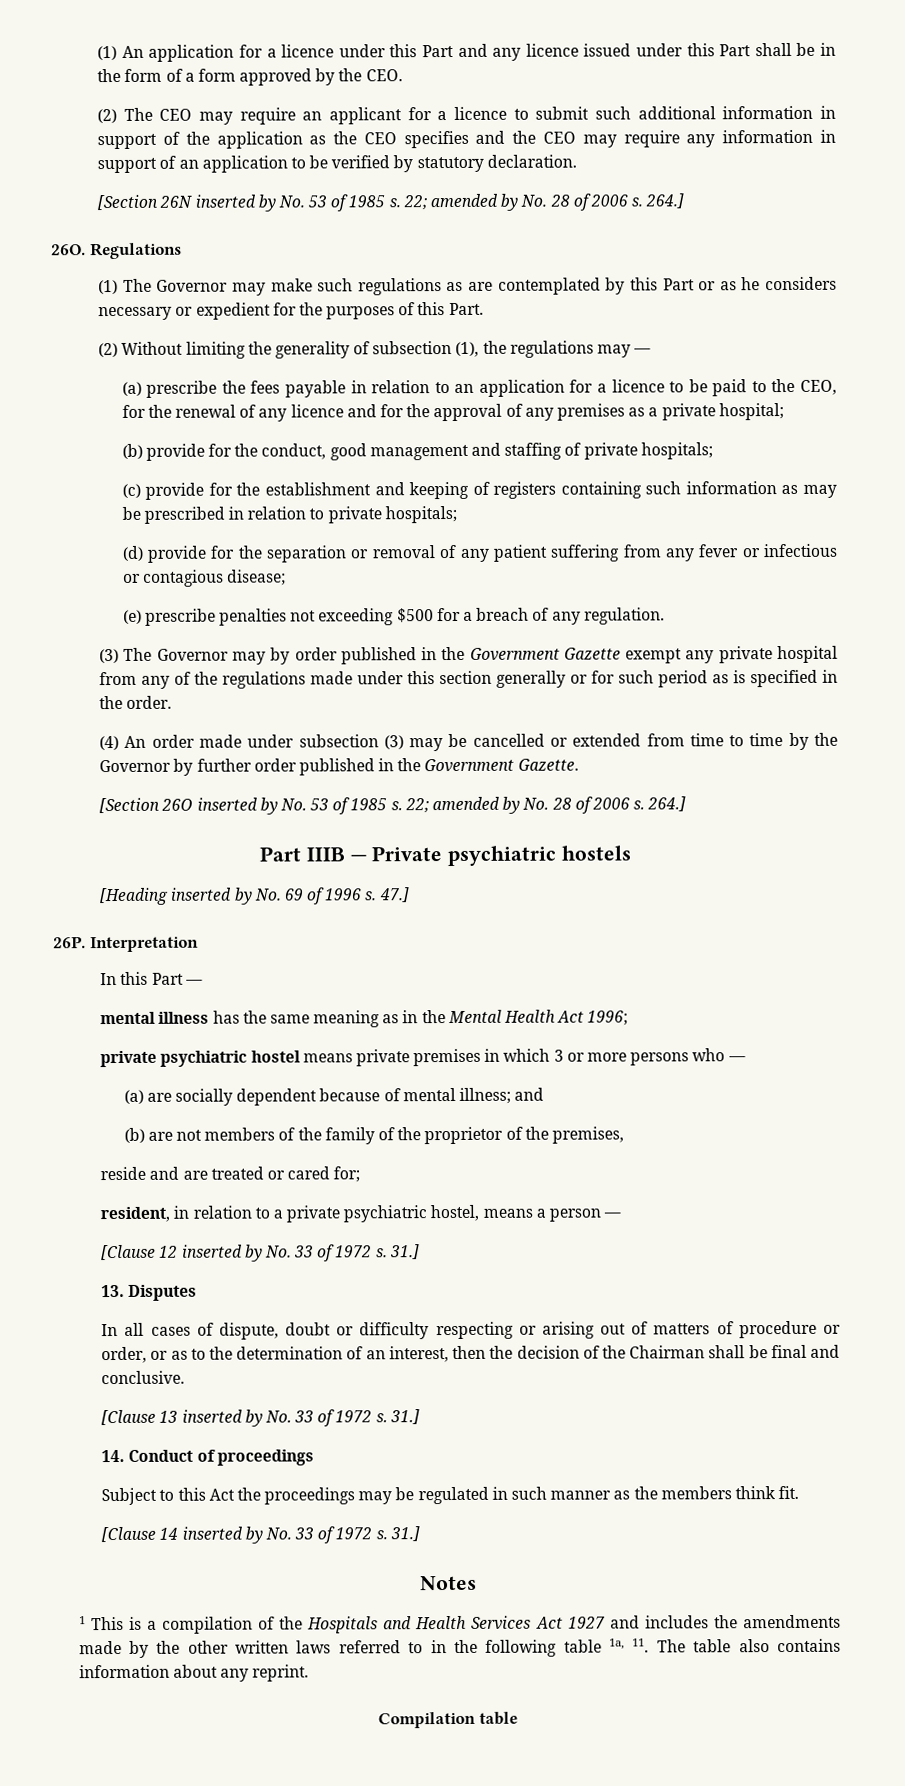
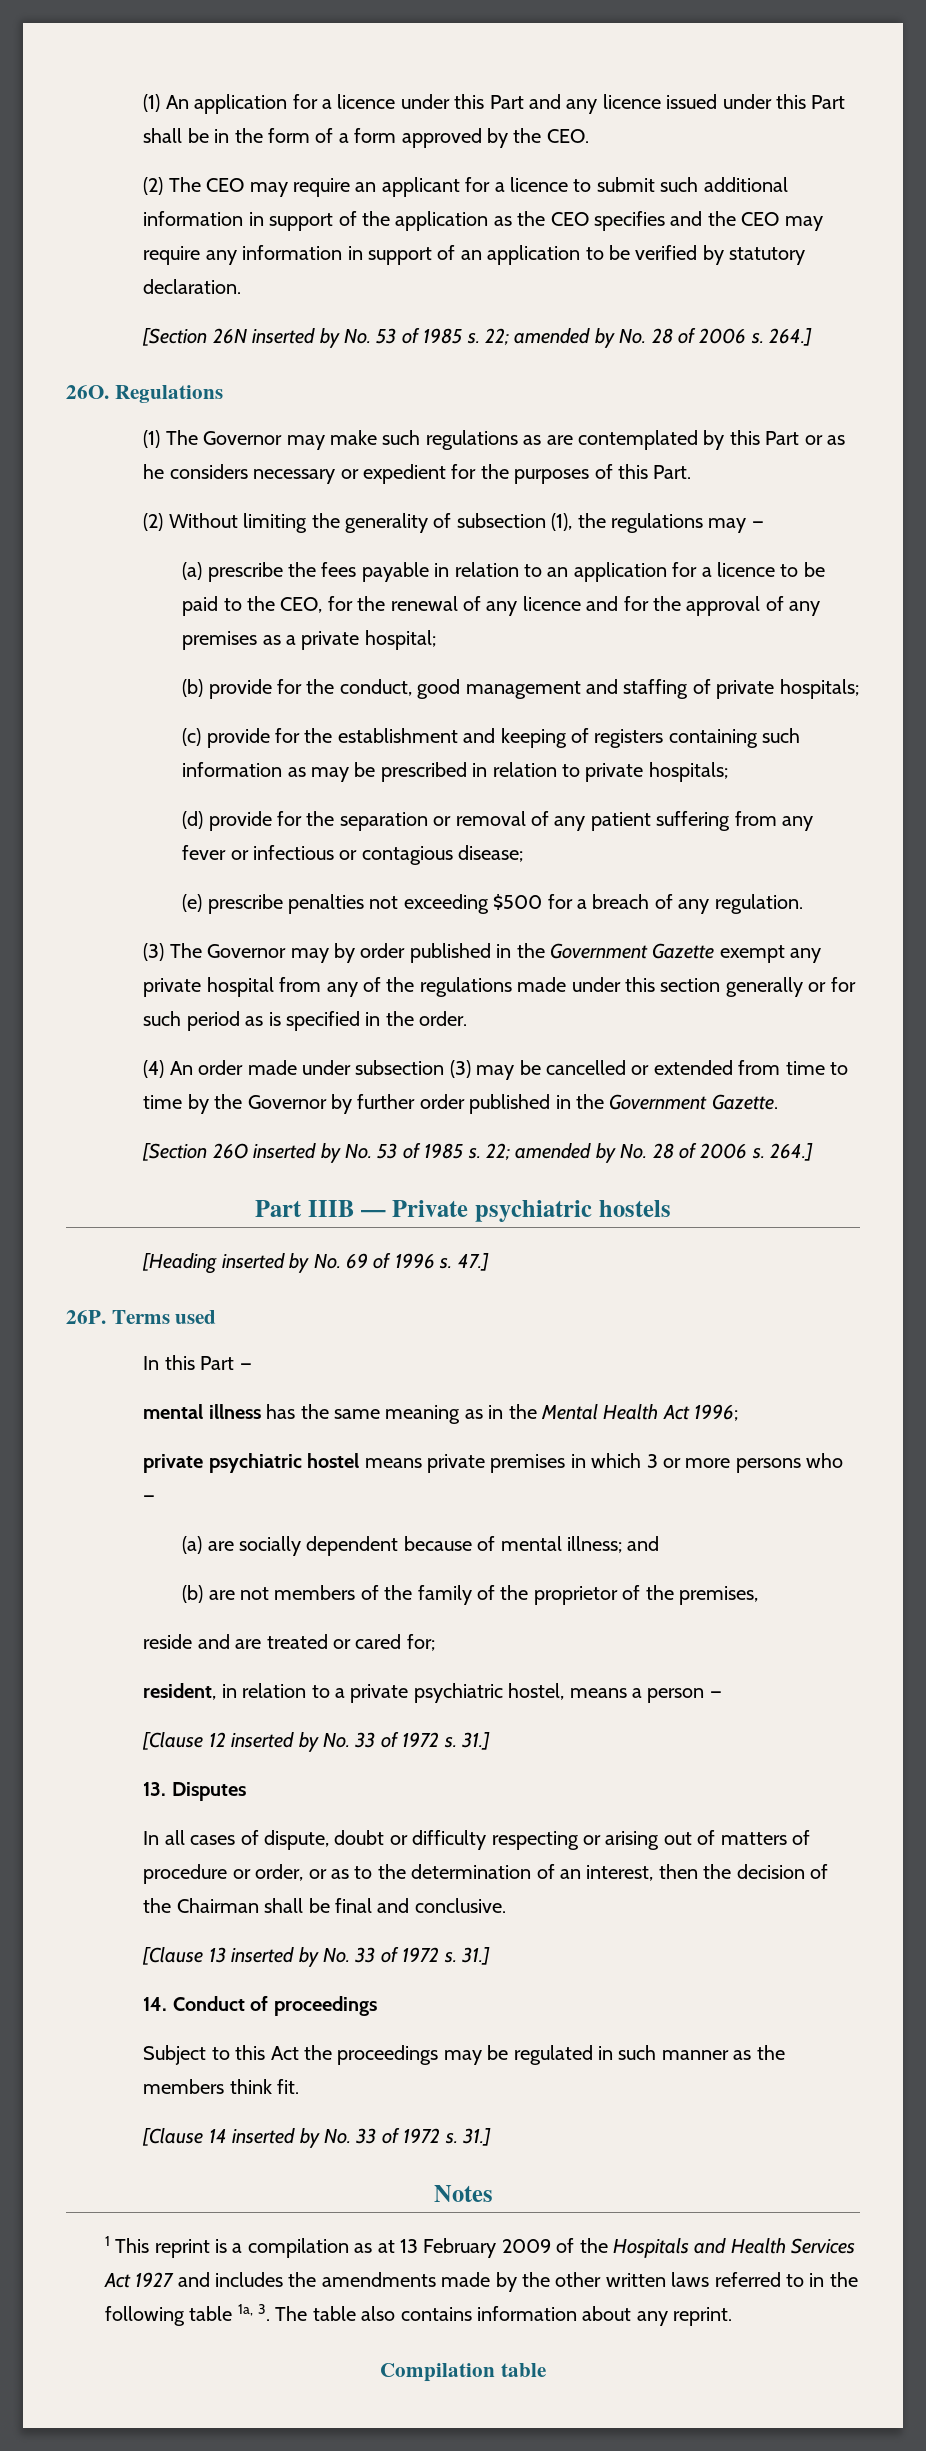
[89,936,199,953] Interpretation -> [111,1310,217,1324] Terms used
(124, 1623) none -> [154,2239,210,2258] reprint
(253, 1625) none -> [354,2238,551,2258] as at 13 February 2009
[632,1638,650,1653] 11. -> [257,2304,270,2321] 3.

